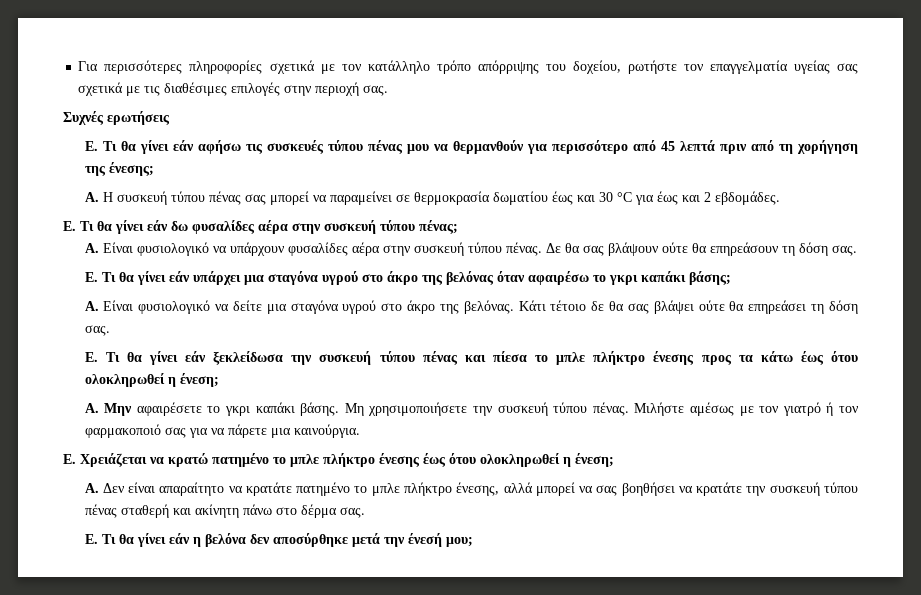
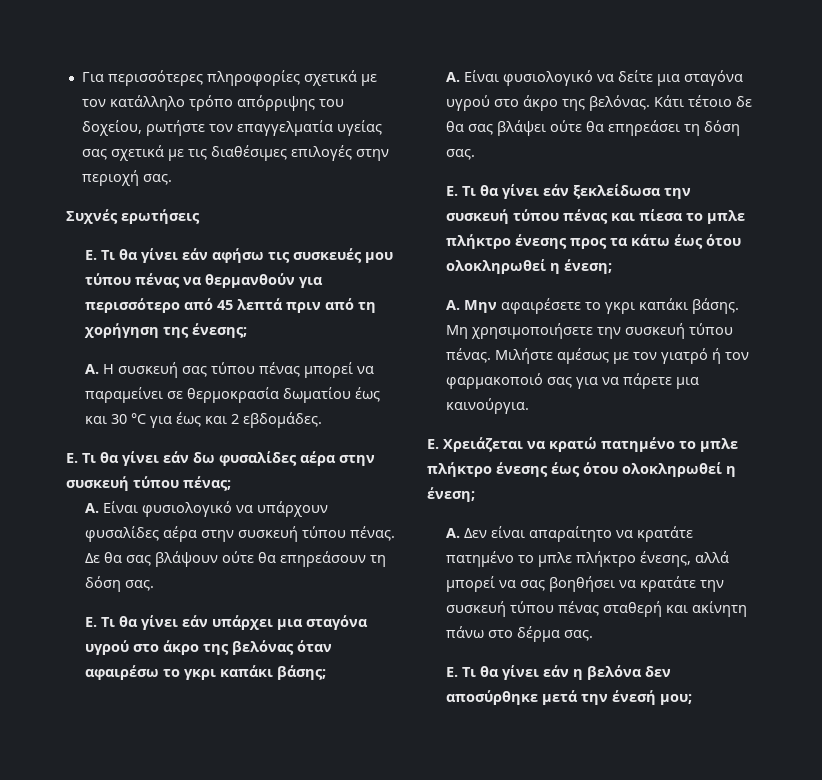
[327,140,429,154] τύπου πένας μου -> [364,252,393,263] [84,273,180,288] μου τύπου πένας
[170,191,266,205] τύπου πένας σας -> [181,362,300,377] σας τύπου πένας

